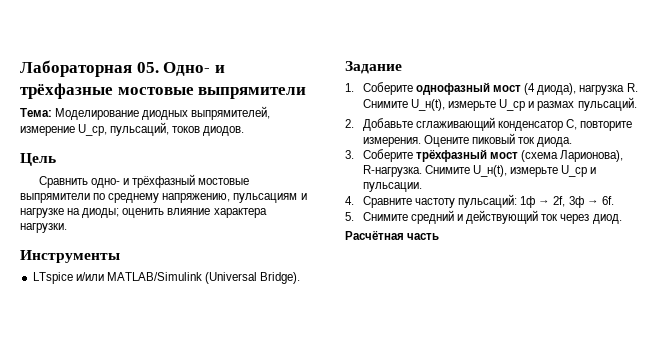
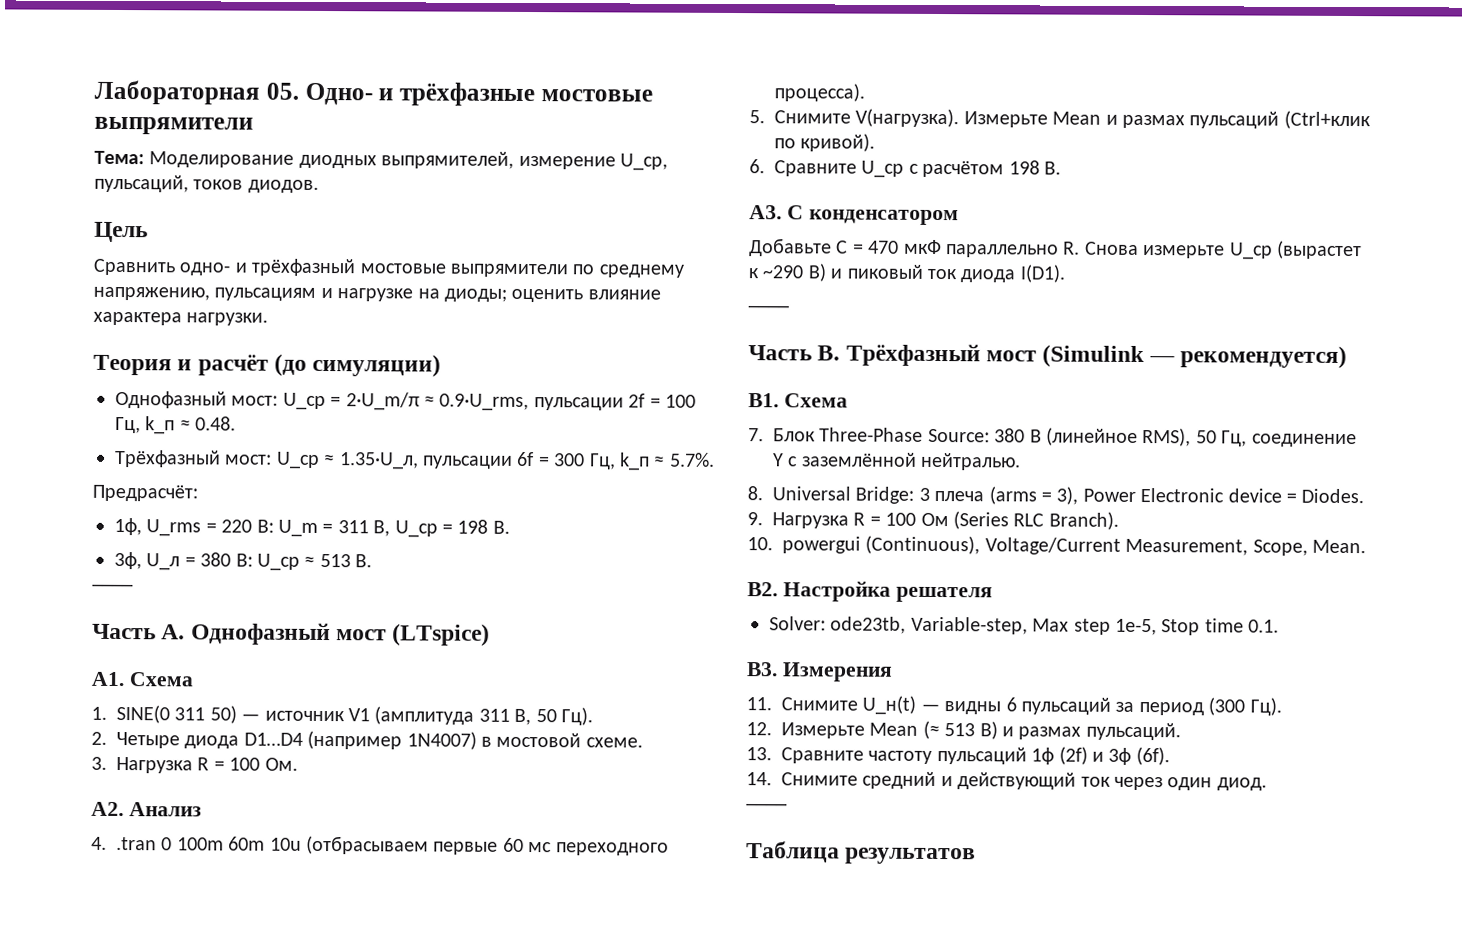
[20,250,120,263] [32,272,301,284] [345,61,402,74] [345,82,638,95] [362,97,637,111] [345,117,633,131] [362,133,573,147] [345,149,624,162] [362,165,597,177] [362,182,422,192] [345,194,614,208] [345,212,354,221] Инструменты // LTspice и/или MATLAB/Simulink (Universal Bridge). // Задание // 1. Соберите однофазный мост (4 диода), нагрузка R. Снимите U_н(t), измерьте U_ср и размах пульсаций. // 2. Добавьте сглаживающий конденсатор C, повторите измерения. Оцените пиковый ток диода. // 3. Соберите трёхфазный мост (схема Ларионова), R-нагрузка. Снимите U_н(t), измерьте U_ср и пульсации. // 4. Сравните частоту пульсаций: 1ф → 2f, 3ф → 6f. // 5. -> [93,353,442,377] [115,390,696,412] [115,416,237,435] [114,449,715,471] [92,484,198,502] [114,517,510,538] [114,551,373,571] [91,583,134,592] [92,622,491,646] [91,671,193,687] [91,704,593,726] [91,730,643,750] [91,756,298,774] [91,801,202,817] [91,835,669,856] [774,83,865,102] [749,108,1371,130] [774,133,876,152] [749,159,1061,178] [749,205,959,226] [749,238,1362,260] [748,263,1065,283] [747,305,790,313] [748,343,1348,369] [748,393,848,408] [748,427,1357,448] [773,452,1022,471] [747,486,1365,505] [747,511,1119,530] [747,535,1366,556] [747,581,993,603] [769,616,1280,636] [746,662,893,682] [746,695,1282,716] [746,720,1181,741] [746,746,1170,766] [746,772,772,786] Теория и расчёт (до симуляции) // Однофазный мост: U_ср = 2·U_m/π ≈ 0.9·U_rms, пульсации 2f = 100 Гц, k_п ≈ 0.48. // Трёхфазный мост: U_ср ≈ 1.35·U_л, пульсации 6f = 300 Гц, k_п ≈ 5.7%. // Предрасчёт: // 1ф, U_rms = 220 В: U_m = 311 В, U_ср = 198 В. // 3ф, U_л = 380 В: U_ср ≈ 513 В. // ──── // Часть A. Однофазный мост (LTspice) // A1. Схема // 1. SINE(0 311 50) — источник V1 (амплитуда 311 В, 50 Гц). // 2. Четыре диода D1…D4 (например 1N4007) в мостовой схеме. // 3. Нагрузка R = 100 Ом. // A2. Анализ // 4. .tran 0 100m 60m 10u (отбрасываем первые 60 мс переходного процесса). // 5. Снимите V(нагрузка). Измерьте Mean и размах пульсаций (Ctrl+клик по кривой). // 6. Сравните U_ср с расчётом 198 В. // A3. С конденсатором // Добавьте C = 470 мкФ параллельно R. Снова измерьте U_ср (вырастет к ~290 В) и пиковый ток диода I(D1). // ──── // Часть B. Трёхфазный мост (Simulink — рекомендуется) // B1. Схема // 7. Блок Three-Phase Source: 380 В (линейное RMS), 50 Гц, соединение Y с заземлённой нейтралью. // 8. Universal Bridge: 3 плеча (arms = 3), Power Electronic device = Diodes. // 9. Нагрузка R = 100 Ом (Series RLC Branch). // 10. powergui (Continuous), Voltage/Current Measurement, Scope, Mean. // B2. Настройка решателя // Solver: ode23tb, Variable-step, Max step 1e-5, Stop time 0.1. // B3. Измерения // 11. Снимите U_н(t) — видны 6 пульсаций за период (300 Гц). // 12. Измерьте Mean (≈ 513 В) и размах пульсаций. // 13. Сравните частоту пульсаций 1ф (2f) и 3ф (6f). // 14.
(590, 219) none -> [1167,777,1213,791] один
[345,230,440,240] Расчётная часть -> [745,803,788,811] [746,841,977,865] ──── // Таблица результатов

